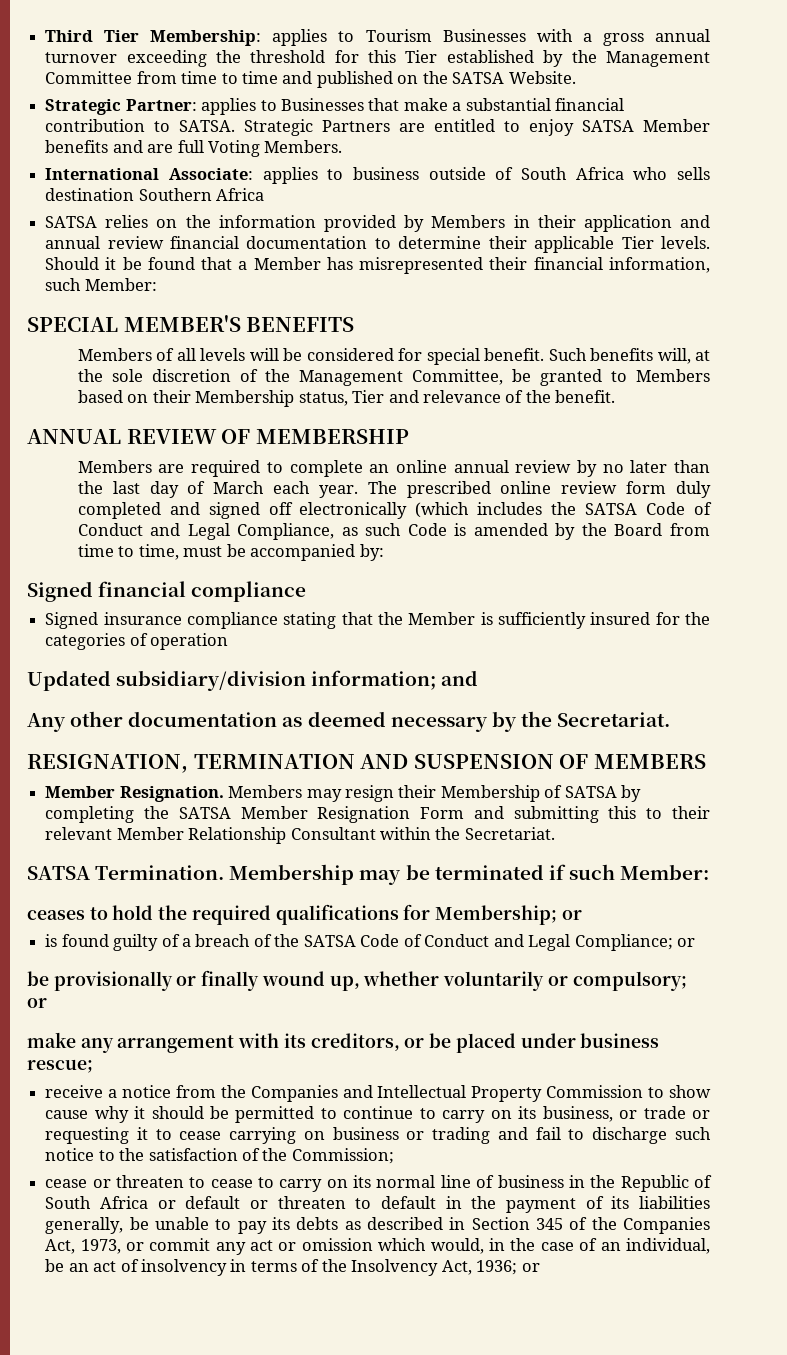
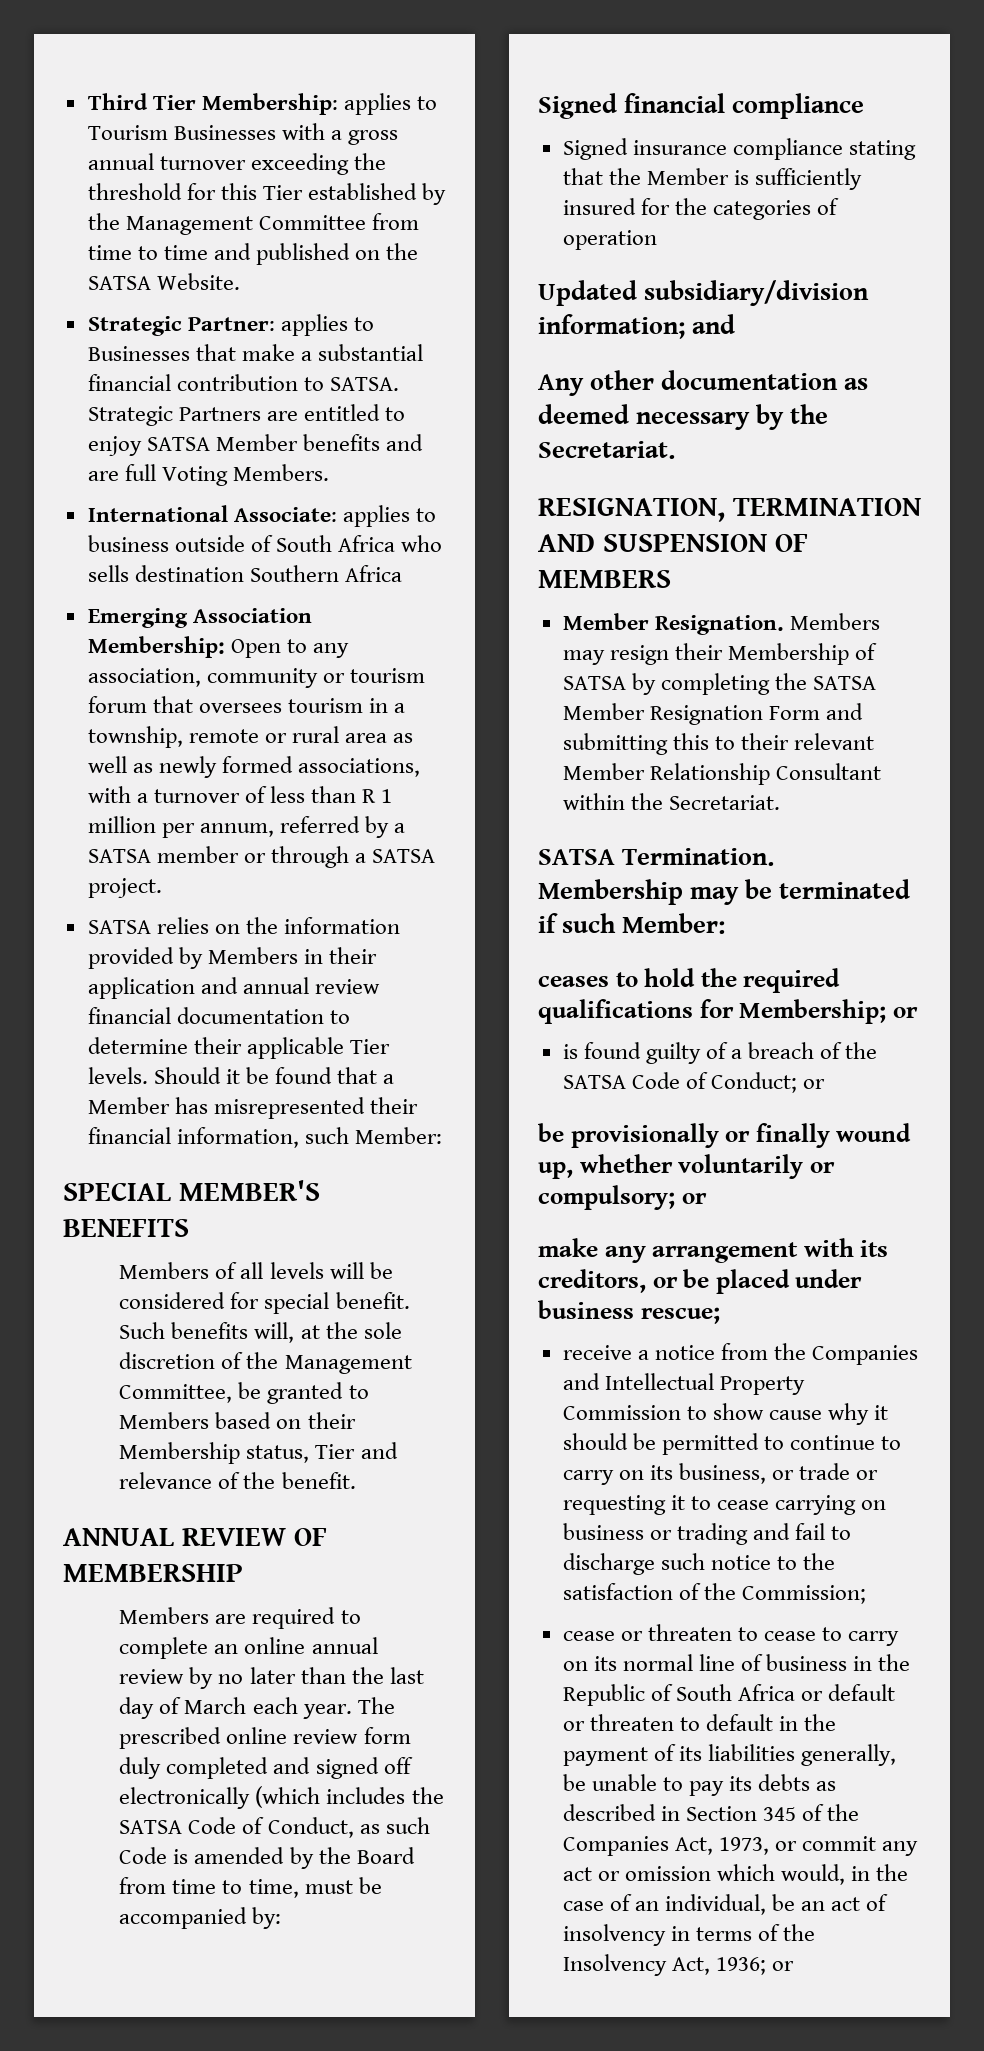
(265, 194) none -> [87,608,312,628] [87,636,349,658] [87,668,425,688] [87,696,406,713] [87,726,414,748] [87,756,421,778] [87,786,393,803] [87,816,406,838] [87,846,436,868] [87,878,162,898] // Emerging Association Membership: Open to any association, community or tourism forum that oversees tourism in a township, remote or rural area as well as newly formed associations, with a turnover of less than R 1 million per annum, referred by a SATSA member or through a SATSA project.
[77,523,335,540] Conduct and Legal Compliance, -> [267,1817,354,1838] Conduct,
[424,934,673,951] Conduct and Legal Compliance; -> [710,1072,797,1093] Conduct;

